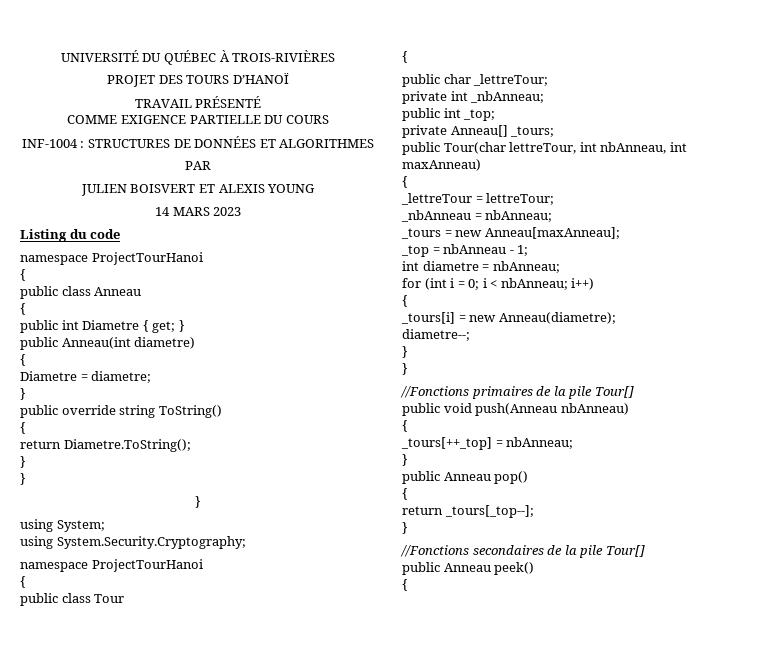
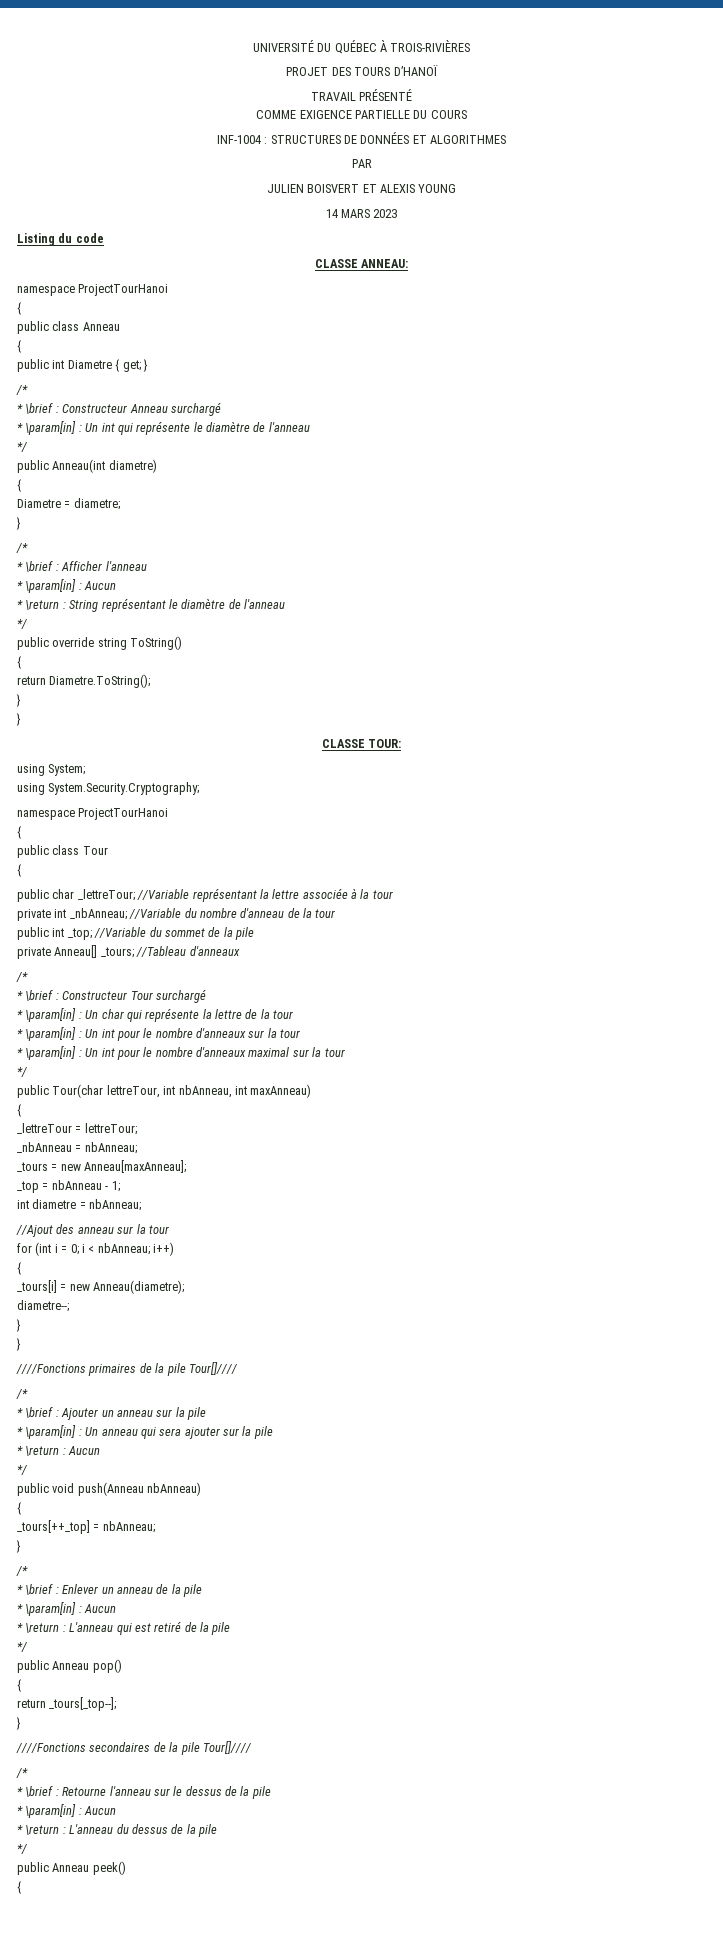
(121, 234) none -> [314,259,409,268] // CLASSE ANNEAU:
(185, 326) none -> [16,385,28,395] [17,402,221,416] [17,421,310,435] [17,442,28,452] // /* // * \brief : Constructeur Anneau surchargé // * \param[in] : Un int qui représente le diamètre de l'anneau // */
(26, 394) none -> [16,543,28,553] [17,561,147,572] [17,579,117,593] [17,598,285,612] [17,619,28,629] // /* // * \brief : Afficher l'anneau // * \param[in] : Aucun // * \return : String représentant le diamètre de l'anneau // */
[195,496,201,508] } -> [321,739,402,748] CLASSE TOUR:
[402,91,545,104] [402,108,496,121] [402,125,555,138] // private int _nbAnneau; // public int _top; // private Anneau[] _tours; -> [137,888,393,902] [17,908,336,921] [17,927,254,940] [17,945,240,959] [16,972,28,982] [17,989,206,1003] [17,1008,294,1022] [17,1027,301,1041] [17,1046,345,1060] [17,1067,28,1077] //Variable représentant la lettre associée à la tour // private int _nbAnneau; //Variable du nombre d'anneau de la tour // public int _top; //Variable du sommet de la pile // private Anneau[] _tours; //Tableau d'anneaux // /* // * \brief : Constructeur Tour surchargé // * \param[in] : Un char qui représente la lettre de la tour // * \param[in] : Un int pour le nombre d'anneaux sur la tour // * \param[in] : Un int pour le nombre d'anneaux maximal sur la tour // */
(560, 267) none -> [16,1224,169,1237] // //Ajout des anneau sur la tour
[400,386,469,398] //Fonctions -> [16,1364,86,1374] ////Fonctions
[594,386,634,398] Tour[] -> [188,1362,238,1375] [16,1389,28,1399] [17,1407,206,1420] [17,1425,273,1439] [17,1446,101,1456] [17,1465,28,1475] Tour[]//// // /* // * \brief : Ajouter un anneau sur la pile // * \param[in] : Un anneau qui sera ajouter sur la pile // * \return : Aucun // */
(408, 460) none -> [16,1566,28,1576] [17,1584,202,1597] [17,1602,117,1616] [17,1621,231,1635] [17,1642,28,1652] // /* // * \brief : Enlever un anneau de la pile // * \param[in] : Aucun // * \return : L'anneau qui est retiré de la pile // */
[400,545,469,557] //Fonctions -> [16,1743,86,1753] ////Fonctions
[605,545,645,557] Tour[] -> [202,1741,252,1754] [16,1768,28,1778] [17,1786,271,1799] [17,1804,117,1818] [17,1824,217,1837] [17,1844,28,1854] Tour[]//// // /* // * \brief : Retourne l'anneau sur le dessus de la pile // * \param[in] : Aucun // * \return : L'anneau du dessus de la pile // */

